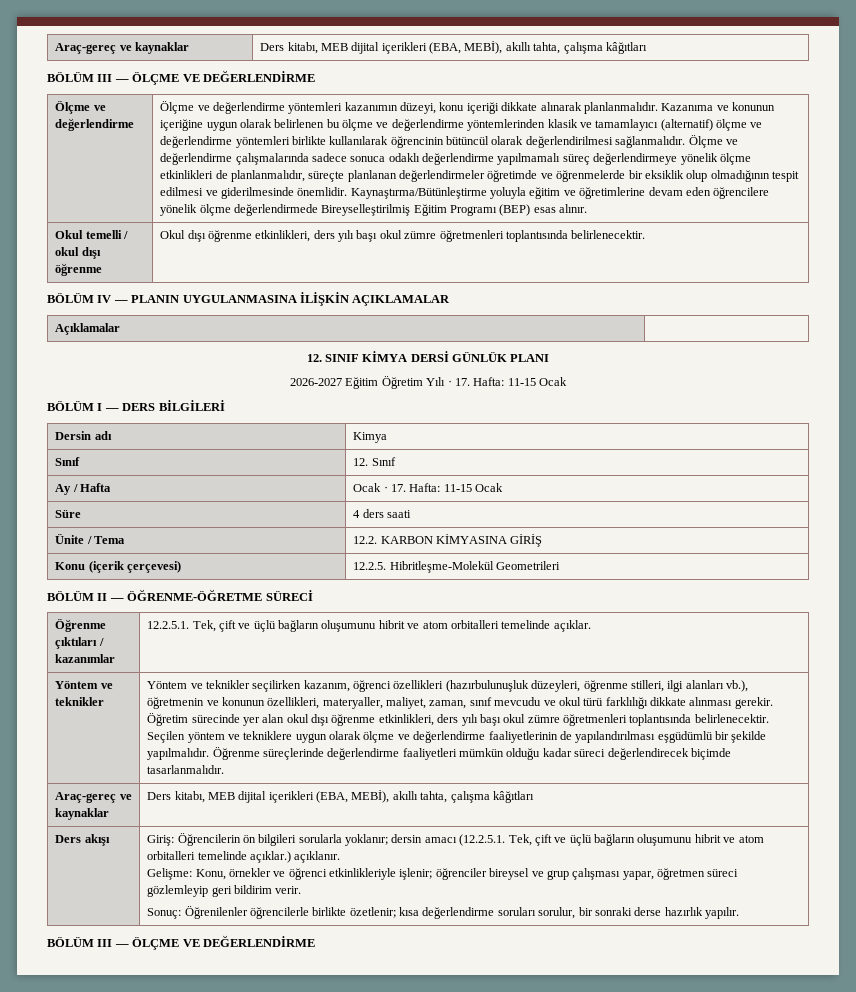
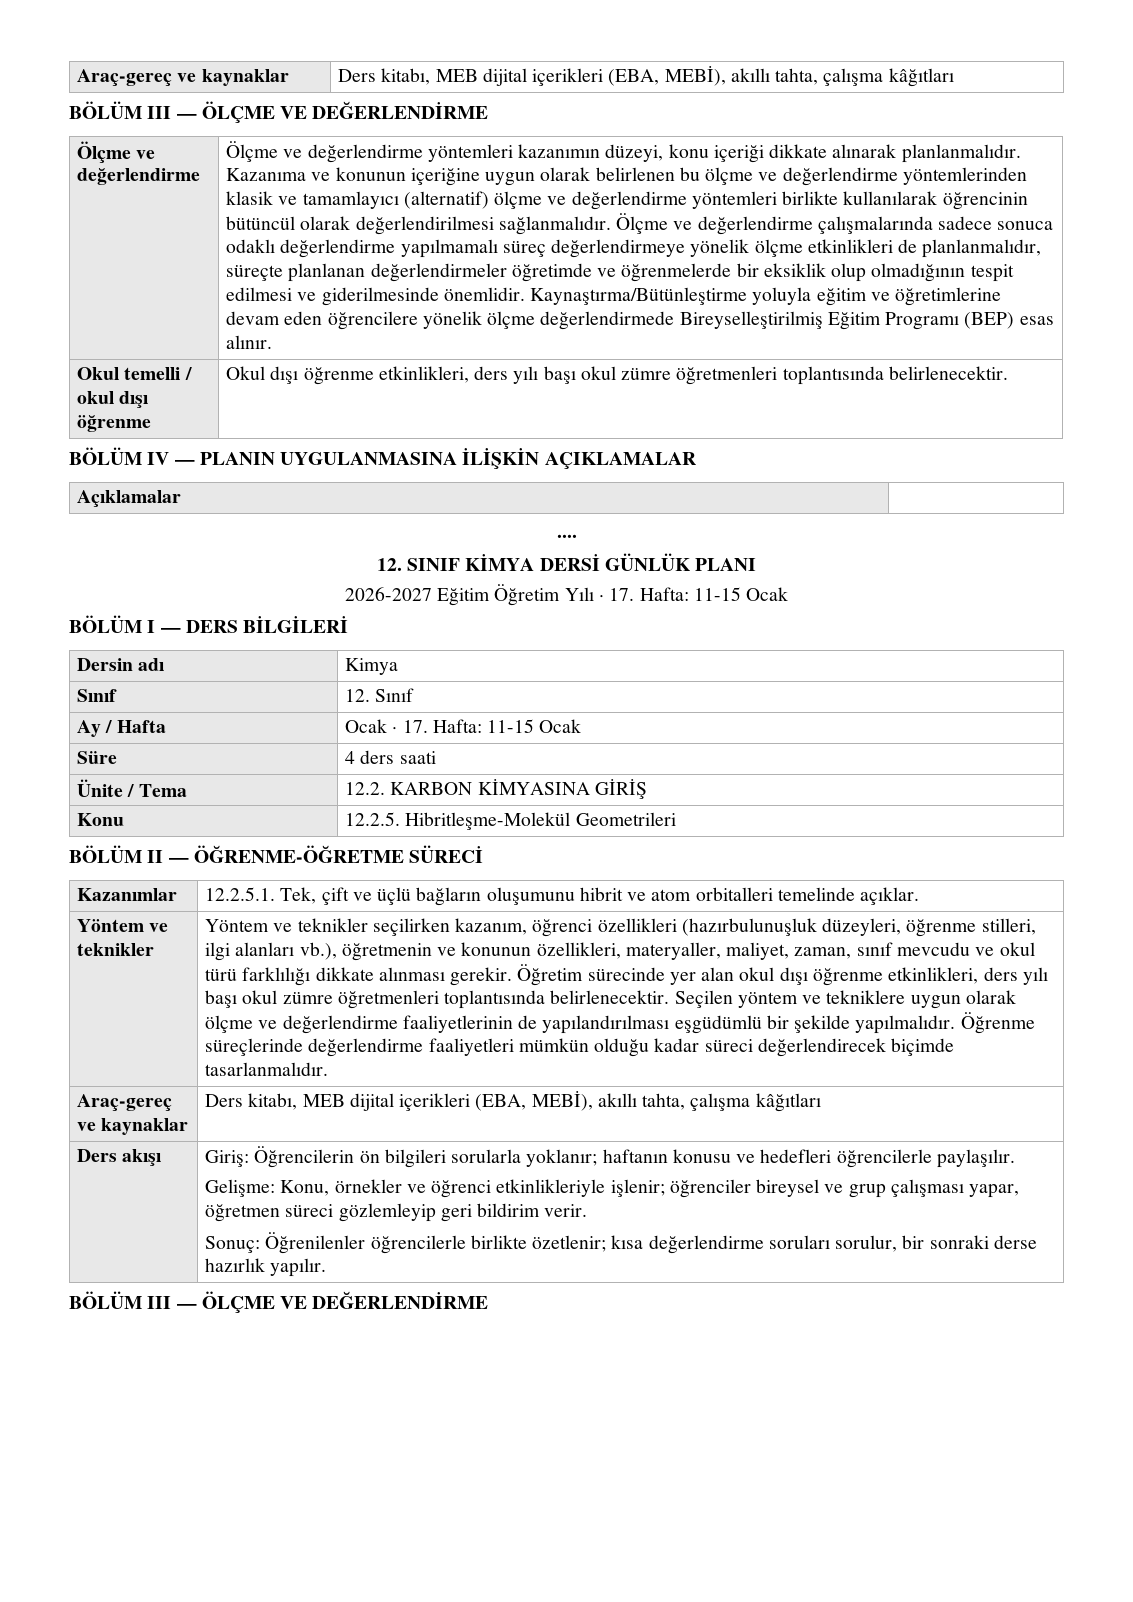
(121, 329) none -> [556,534,577,538] // ....
[88,561,181,573] (içerik çerçevesi) -> (125, 819) none
[55,619,107,632] [55,637,104,649] [55,654,116,663] Öğrenme çıktıları / kazanımlar -> [77,888,178,901] Kazanımlar
[391,834,764,846] [147,851,341,863] dersin amacı (12.2.5.1. Tek, çift ve üçlü bağların oluşumunu hibrit ve atom orbitalleri temelinde açıklar.) açıklanır. -> [602,1149,1015,1168] haftanın konusu ve hedefleri öğrencilerle paylaşılır.

